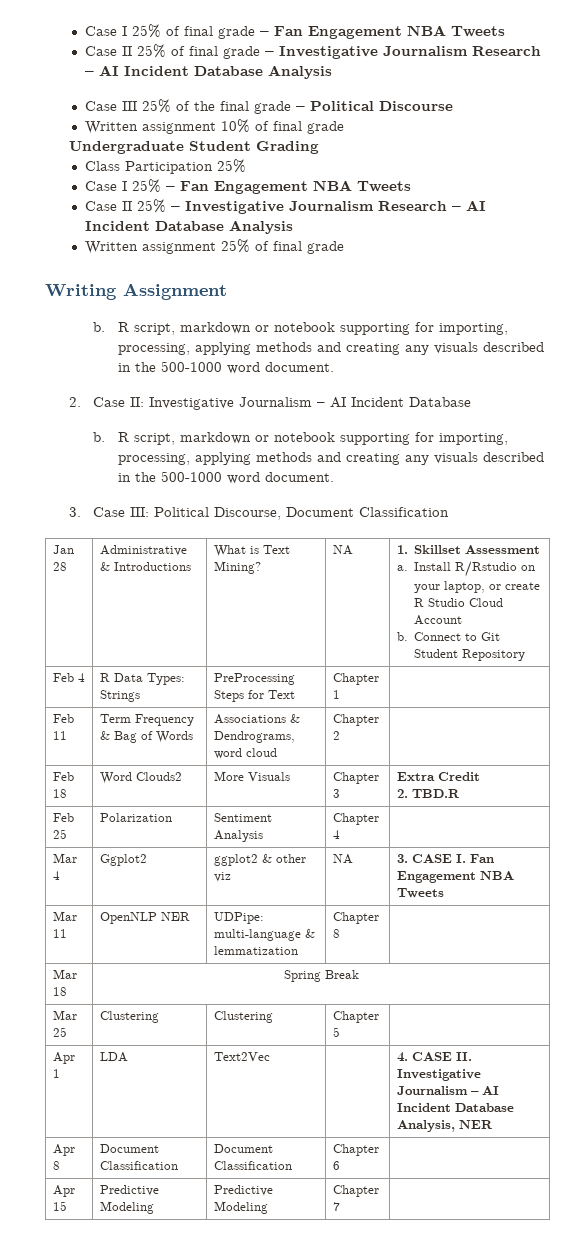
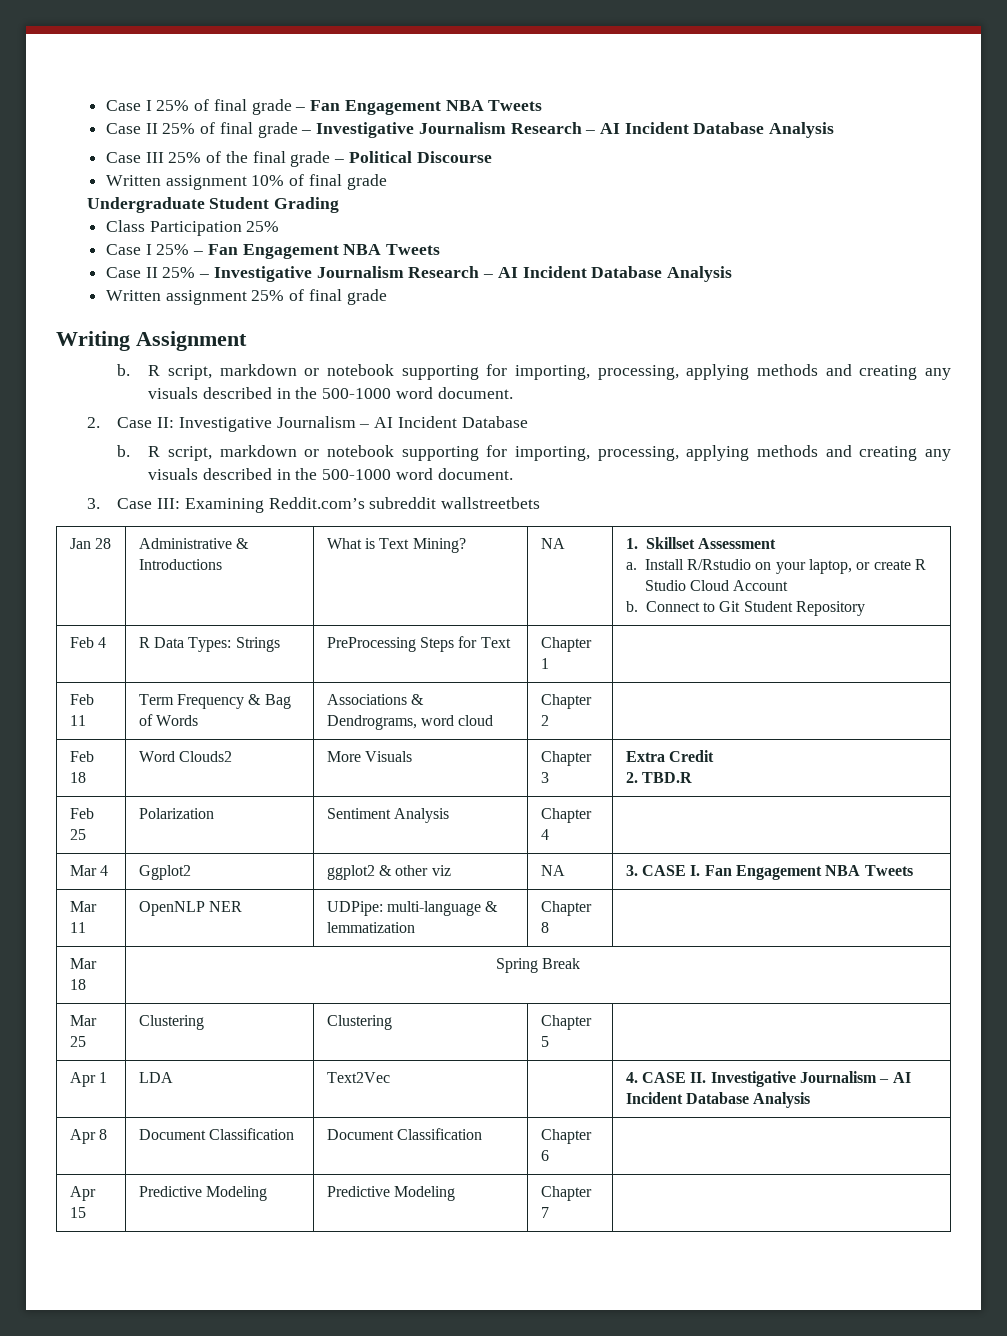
[154,507,450,520] Political Discourse, Document Classification -> [184,497,541,513] Examining Reddit.com’s subreddit wallstreetbets
[396,1120,493,1132] Analysis, NER -> [753,1092,811,1108] Analysis

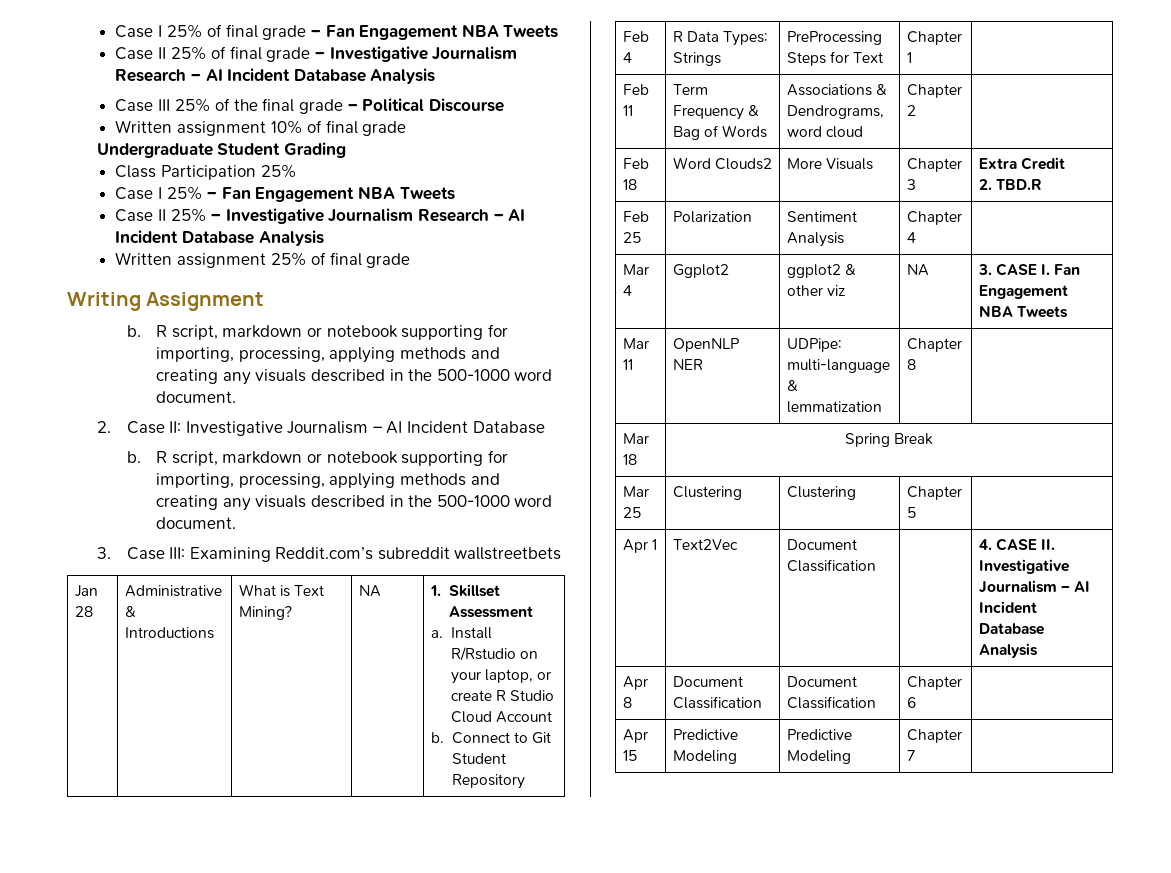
[138,1072,173,1083] [326,1072,390,1083] LDA | Text2Vec -> [672,539,738,550] [786,539,857,550] [786,559,876,572] Text2Vec | Document Classification

